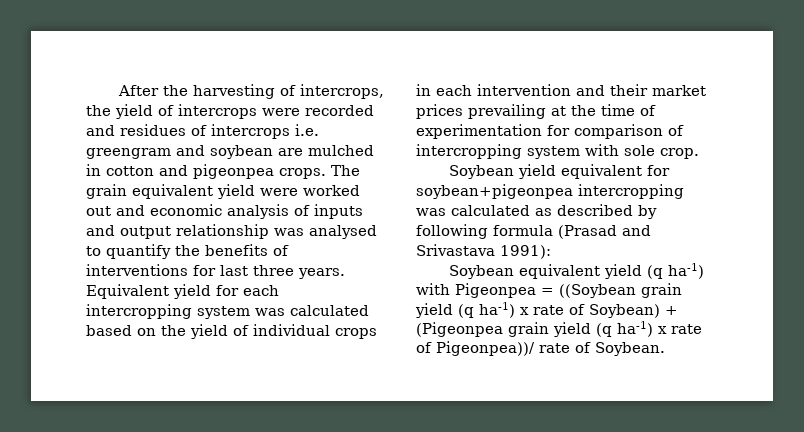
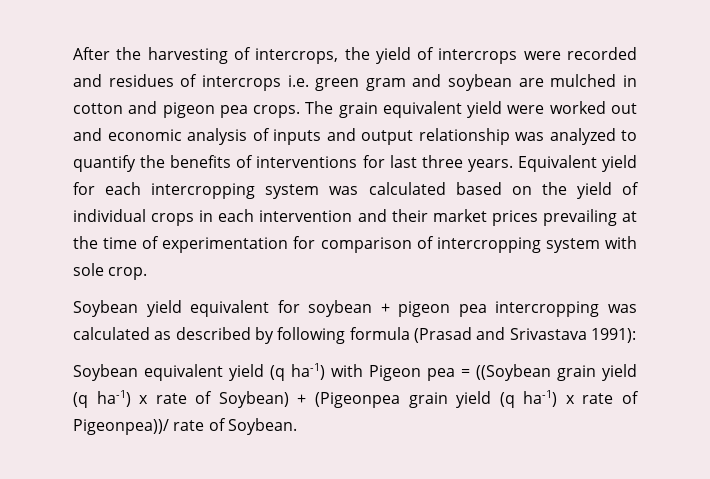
[86,148,171,159] greengram -> [315,78,406,91] green gram
[193,164,274,179] pigeonpea -> [162,102,248,118] pigeon pea
[309,225,377,239] analysed -> [549,128,616,145] analyzed
[416,184,573,199] soybean+pigeonpea -> [308,300,487,317] soybean + pigeon pea
[455,283,536,298] Pigeonpea -> [369,365,455,381] Pigeon pea

